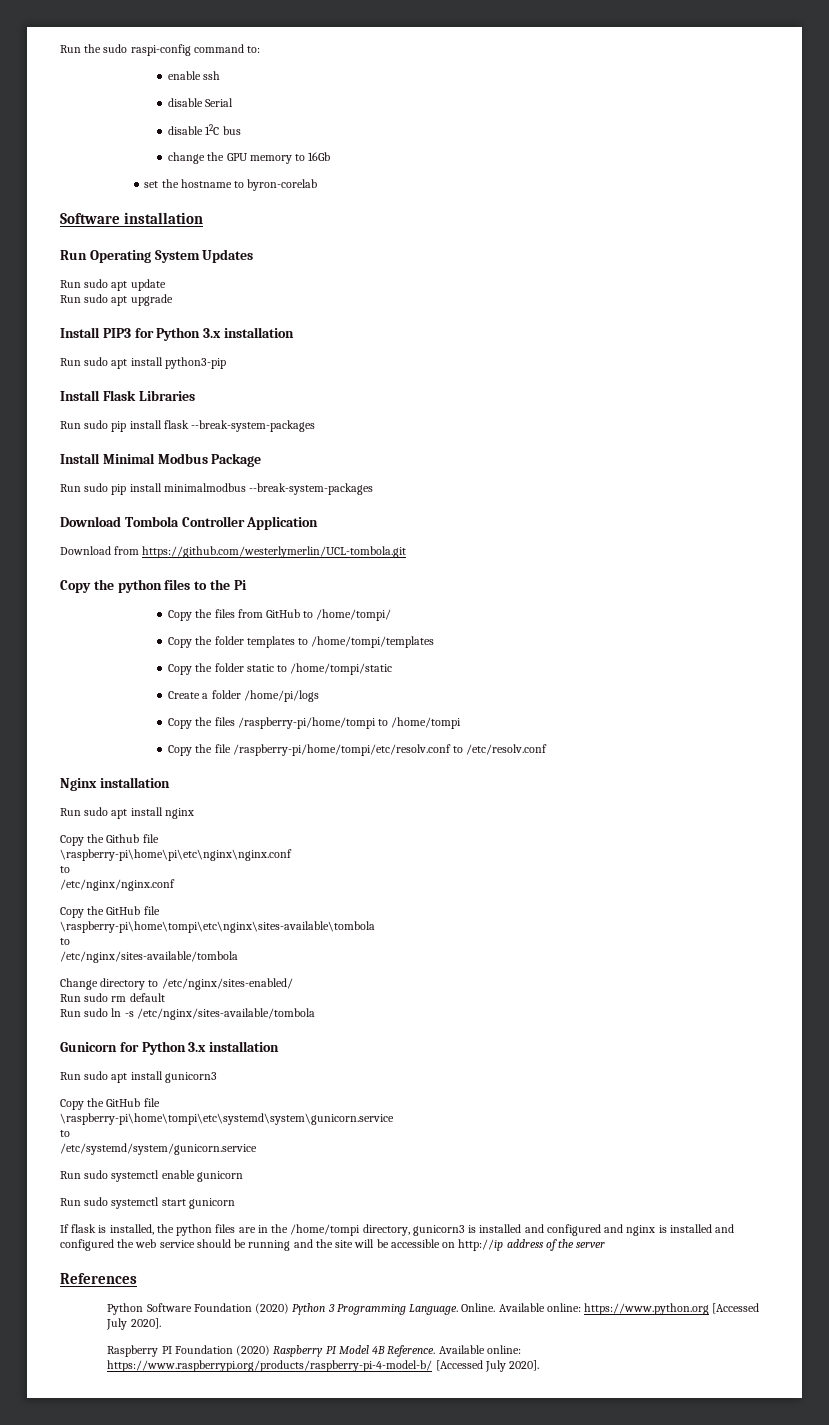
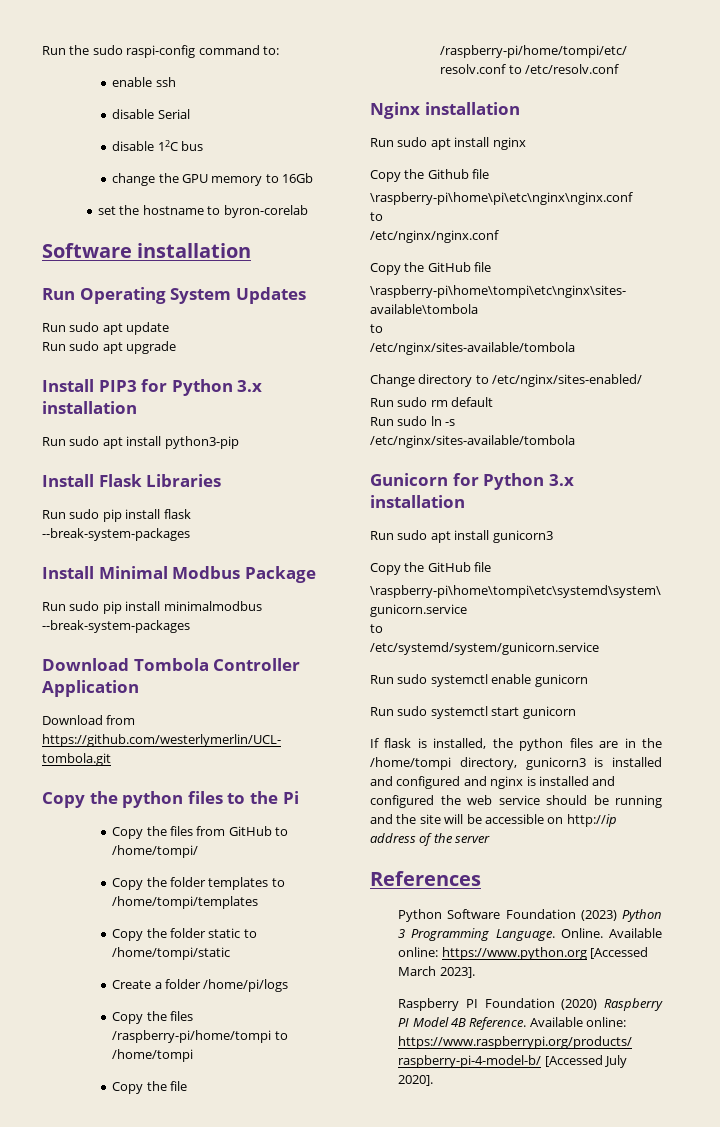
[255,1303,290,1314] (2020) -> [580,910,617,921] (2023)
[106,1318,161,1330] July 2020]. -> [398,966,475,978] March 2023].

